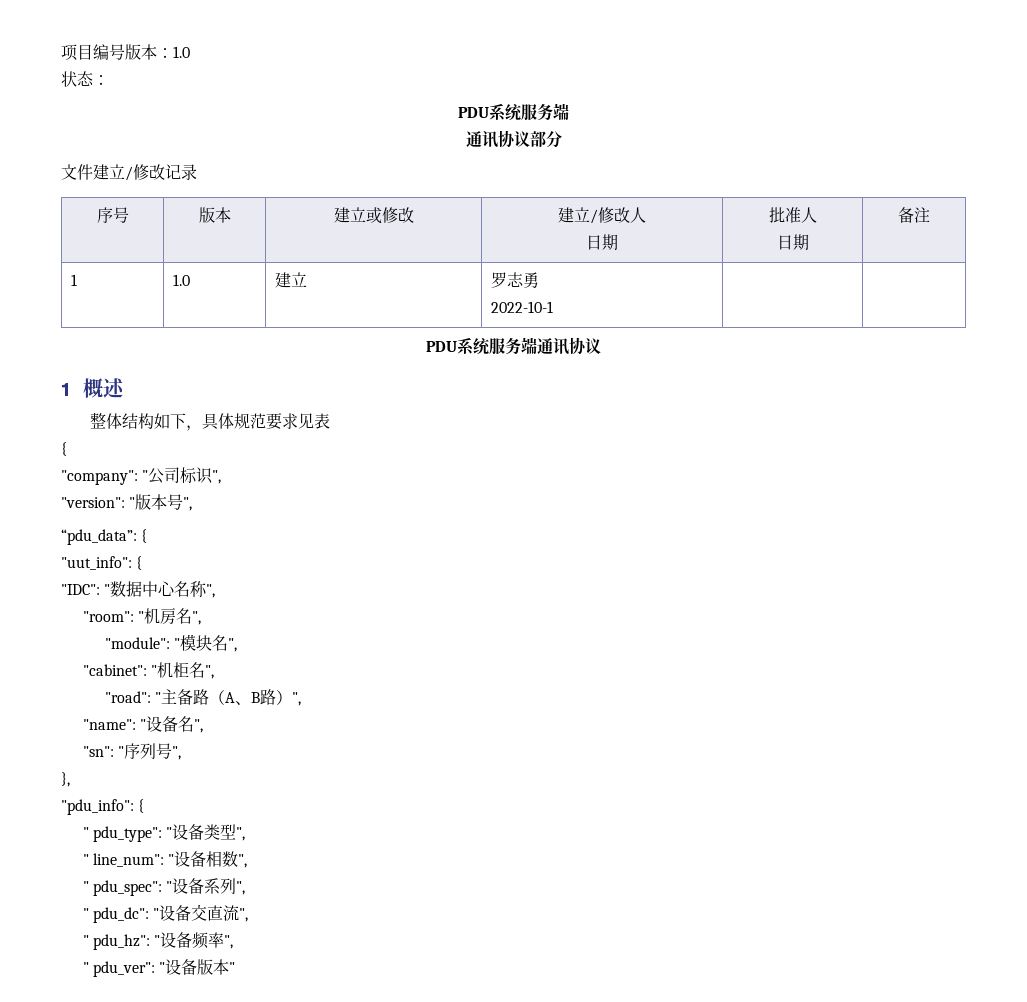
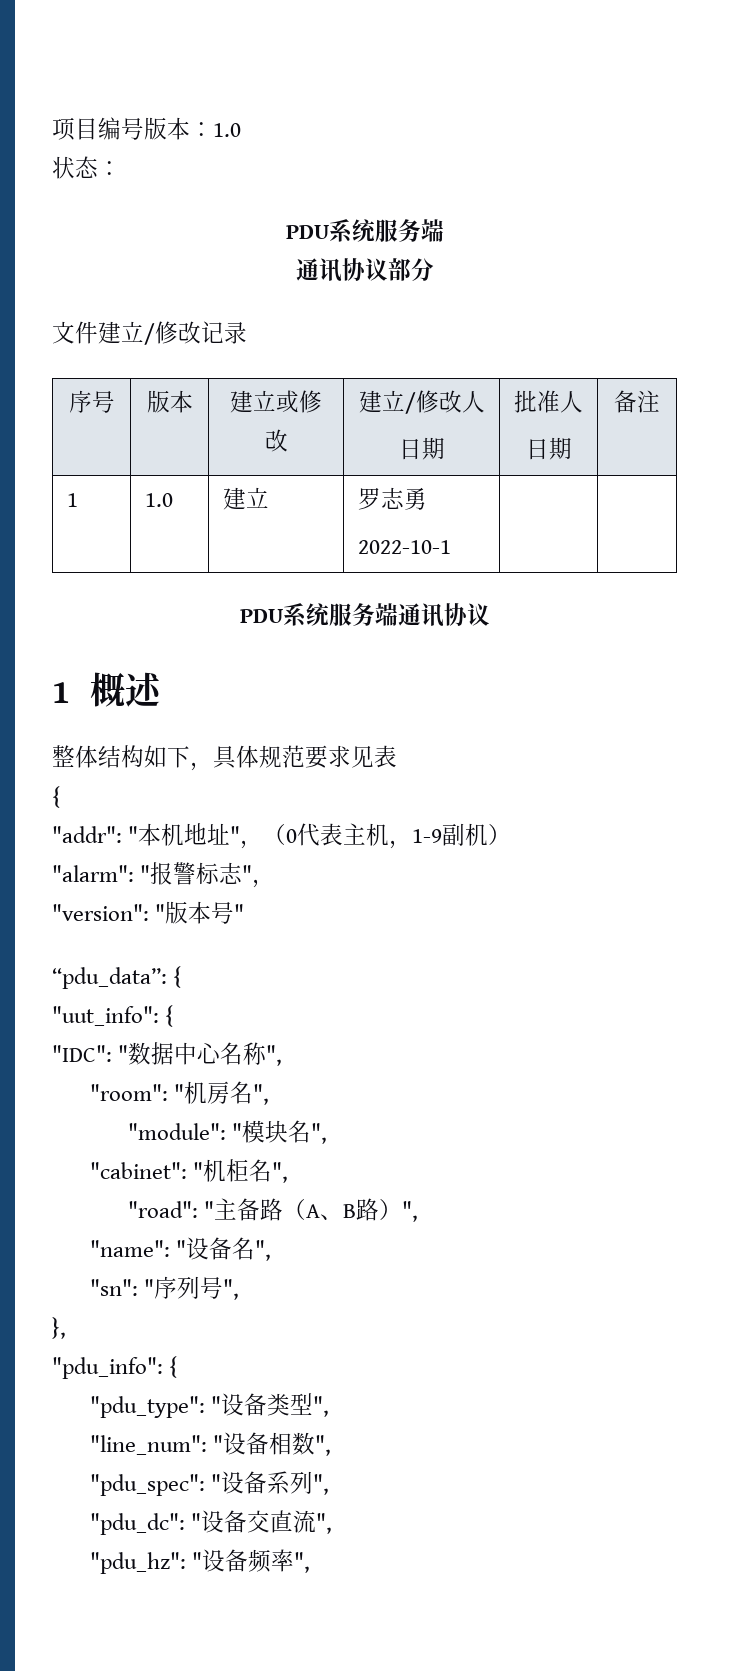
[61,467,222,485] "company": "公司标识", -> [52,823,512,849] [52,862,276,888] "addr": "本机地址"，（0代表主机，1-9副机） // "alarm": "报警标志"，
[183,497,193,511] ", -> [234,904,245,921] "
[82,826,163,842] " pdu_type": -> [89,1396,205,1418] "pdu_type":
[82,853,165,867] " line_num": -> [89,1435,207,1455] "line_num":
[82,880,163,896] " pdu_spec": -> [89,1474,205,1496] "pdu_spec":
[82,907,150,923] " pdu_dc": -> [89,1513,185,1535] "pdu_dc":
[82,934,151,950] " pdu_hz": -> [89,1552,186,1574] "pdu_hz":
[82,959,236,977] // " pdu_ver": "设备版本" -> (310, 1562) none

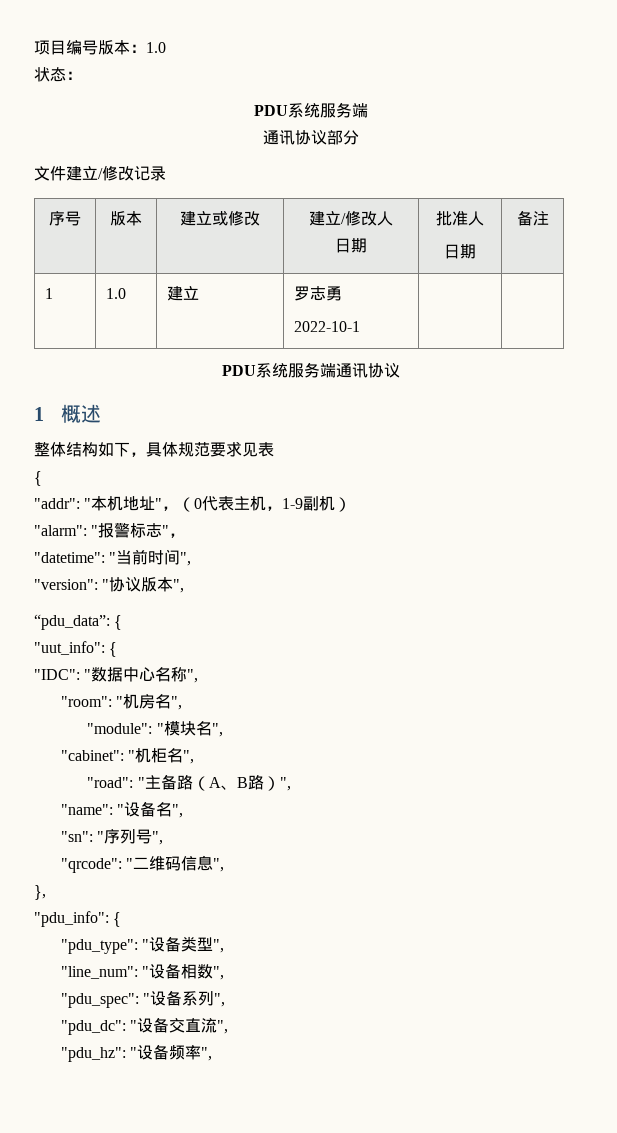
(276, 883) none -> [34,549,192,566] // "datetime": "当前时间",
[165,901,245,924] 版本号" -> [109,577,185,593] 协议版本",
(239, 1289) none -> [60,855,224,873] // "qrcode": "二维码信息",

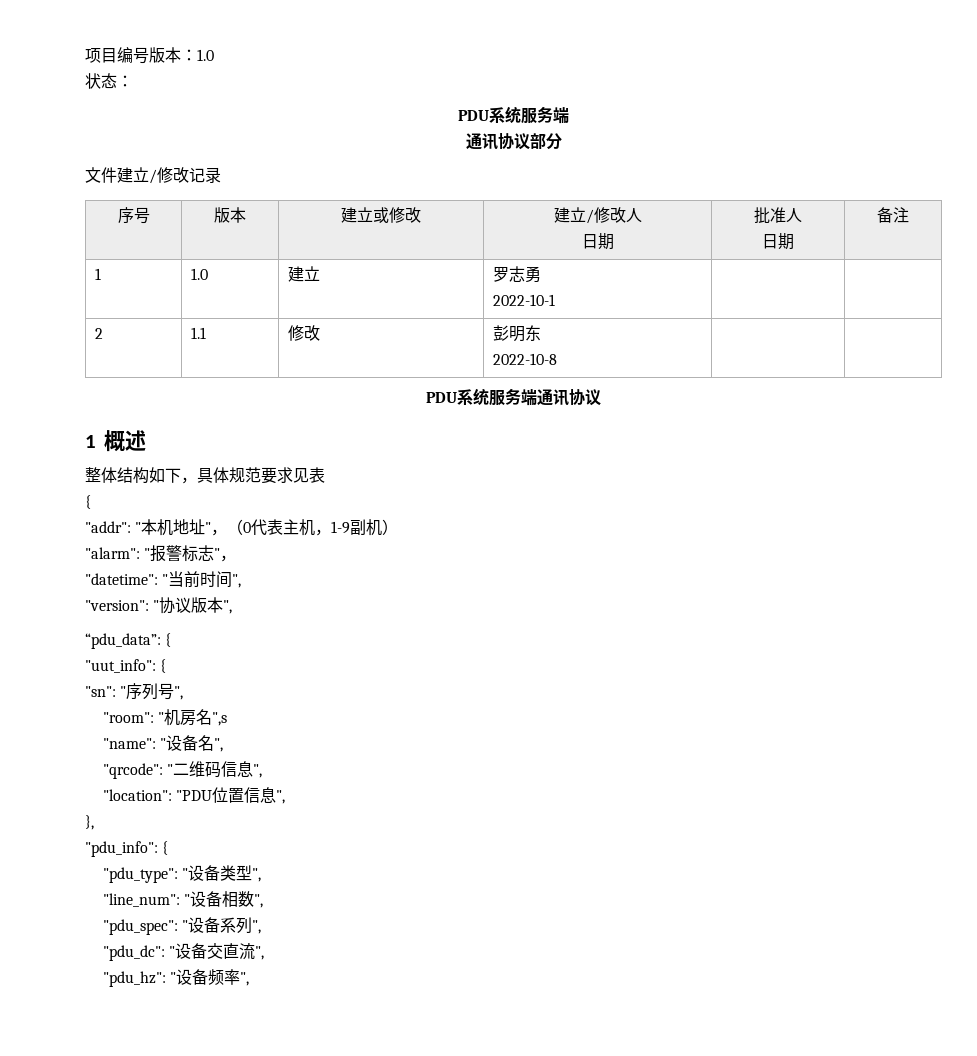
(361, 326) none -> [94,328,103,339] [190,327,206,339] [287,325,320,341] [492,325,541,342] [492,353,557,365] // 2 | 1.1 | 修改 | 彭明东 // 2022-10-8 | |
[34,667,188,682] "IDC": "数据中心名称 -> [85,683,175,700] "sn": "序列号
[170,696,182,710] [87,721,223,737] [60,748,194,764] [87,774,291,791] ", // "module": "模块名", // "cabinet": "机柜名", // "road": "主备路（A、B路）", -> [212,712,228,726] ",s
[60,829,163,845] // "sn": "序列号", -> (224, 745) none
(224, 865) none -> [102,787,286,804] // "location": "PDU位置信息",

